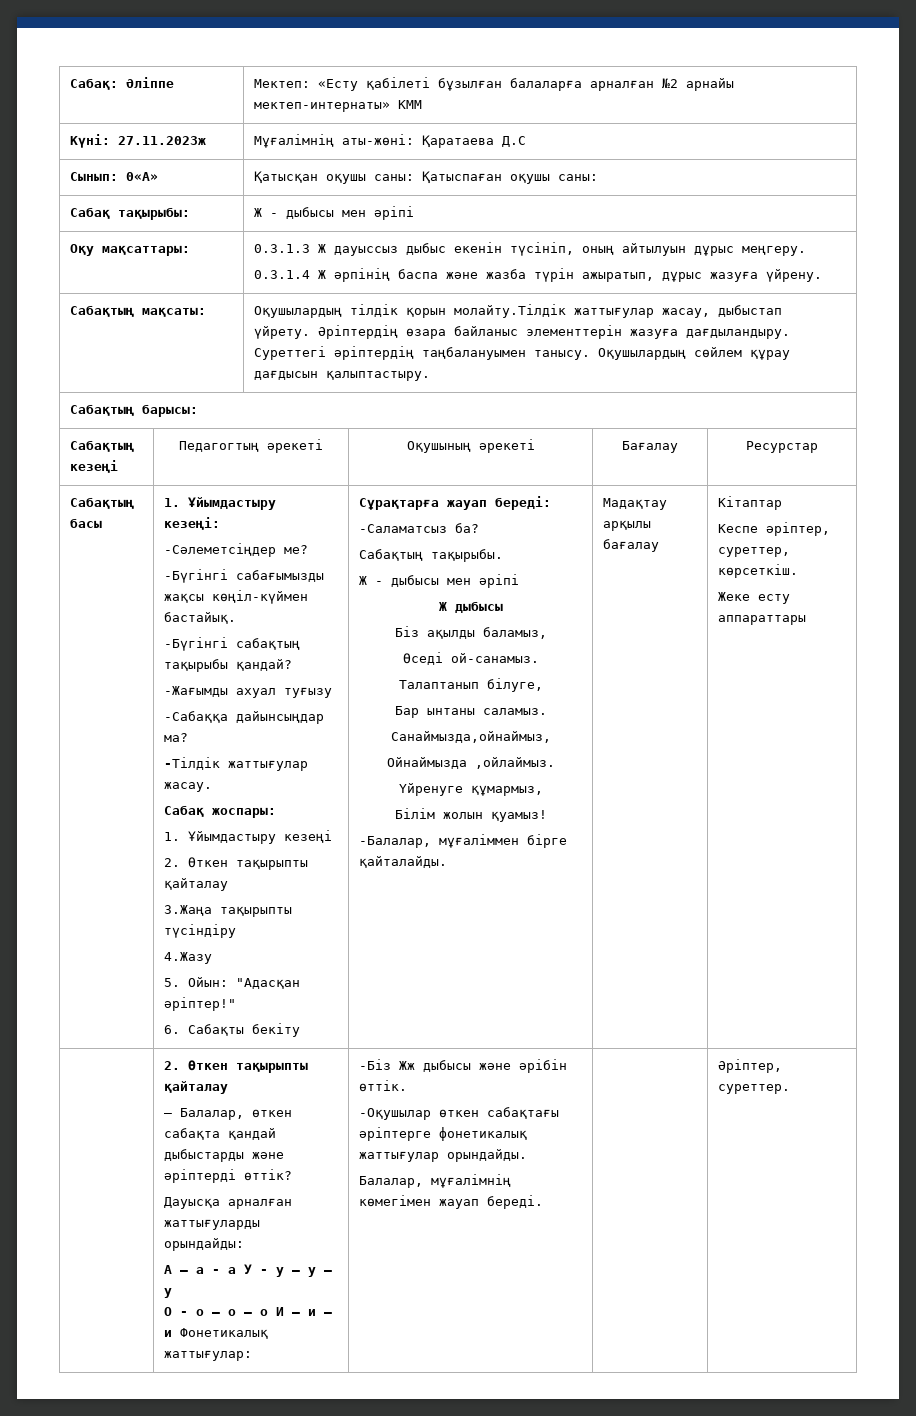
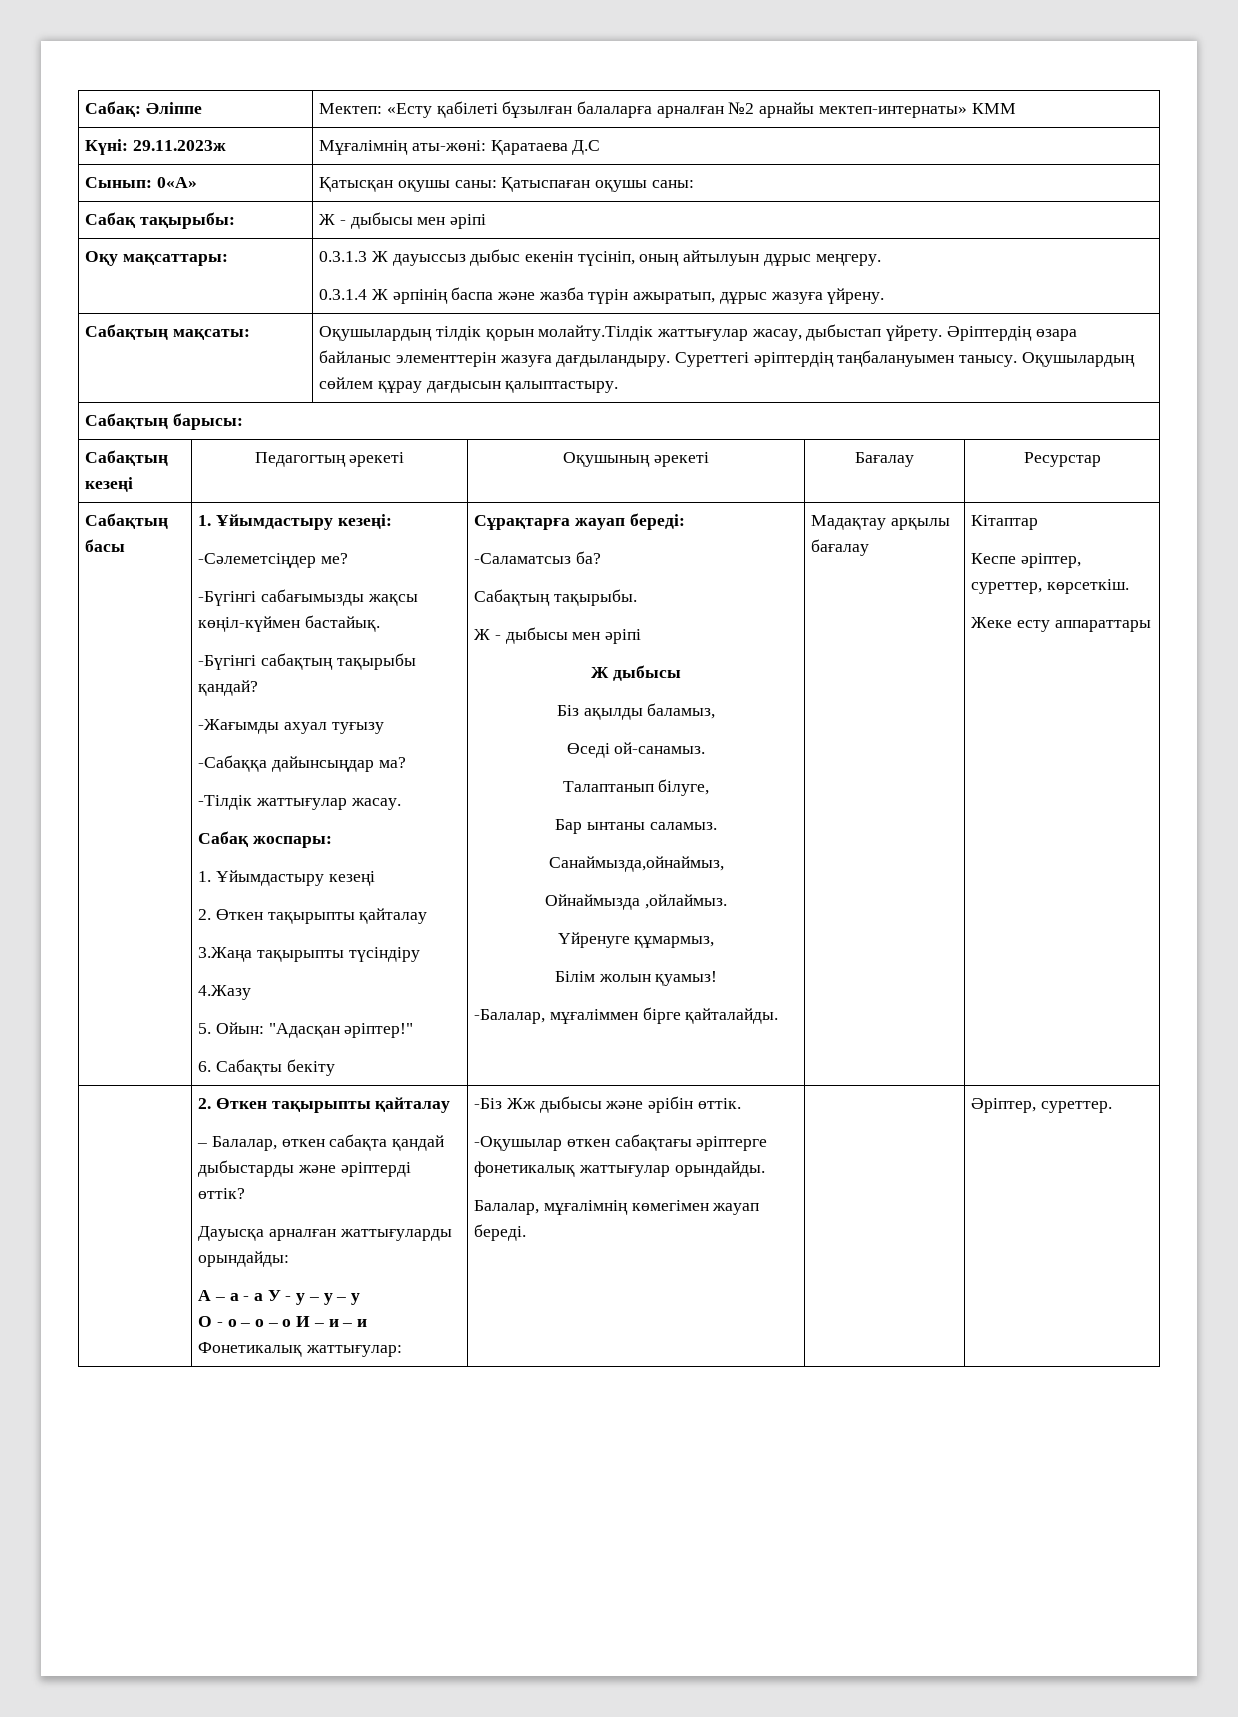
[118,136,207,145] 27.11.2023ж -> [132,140,226,151] 29.11.2023ж

